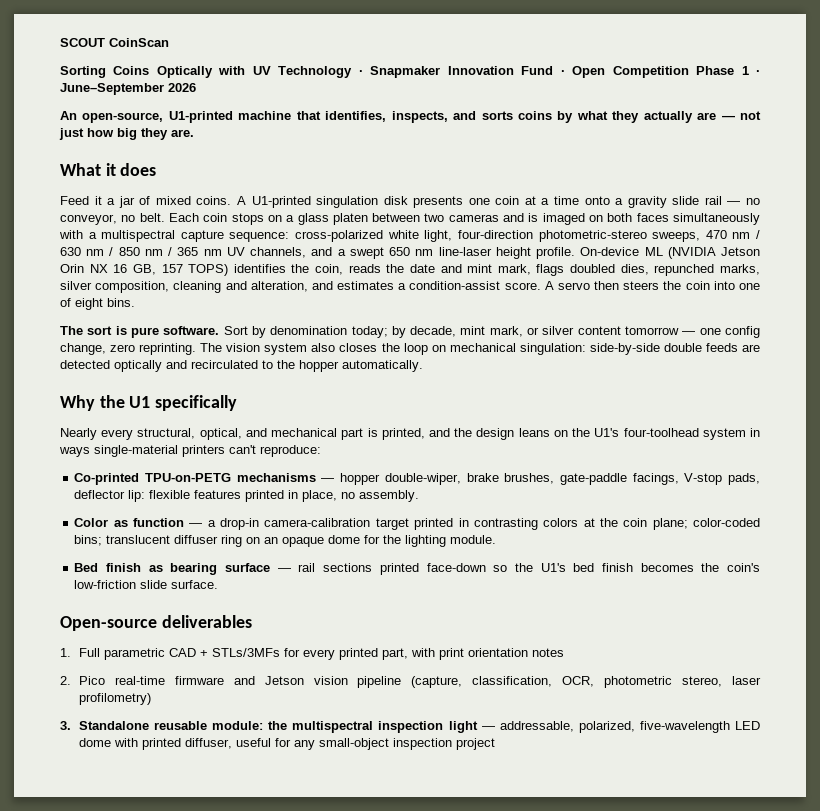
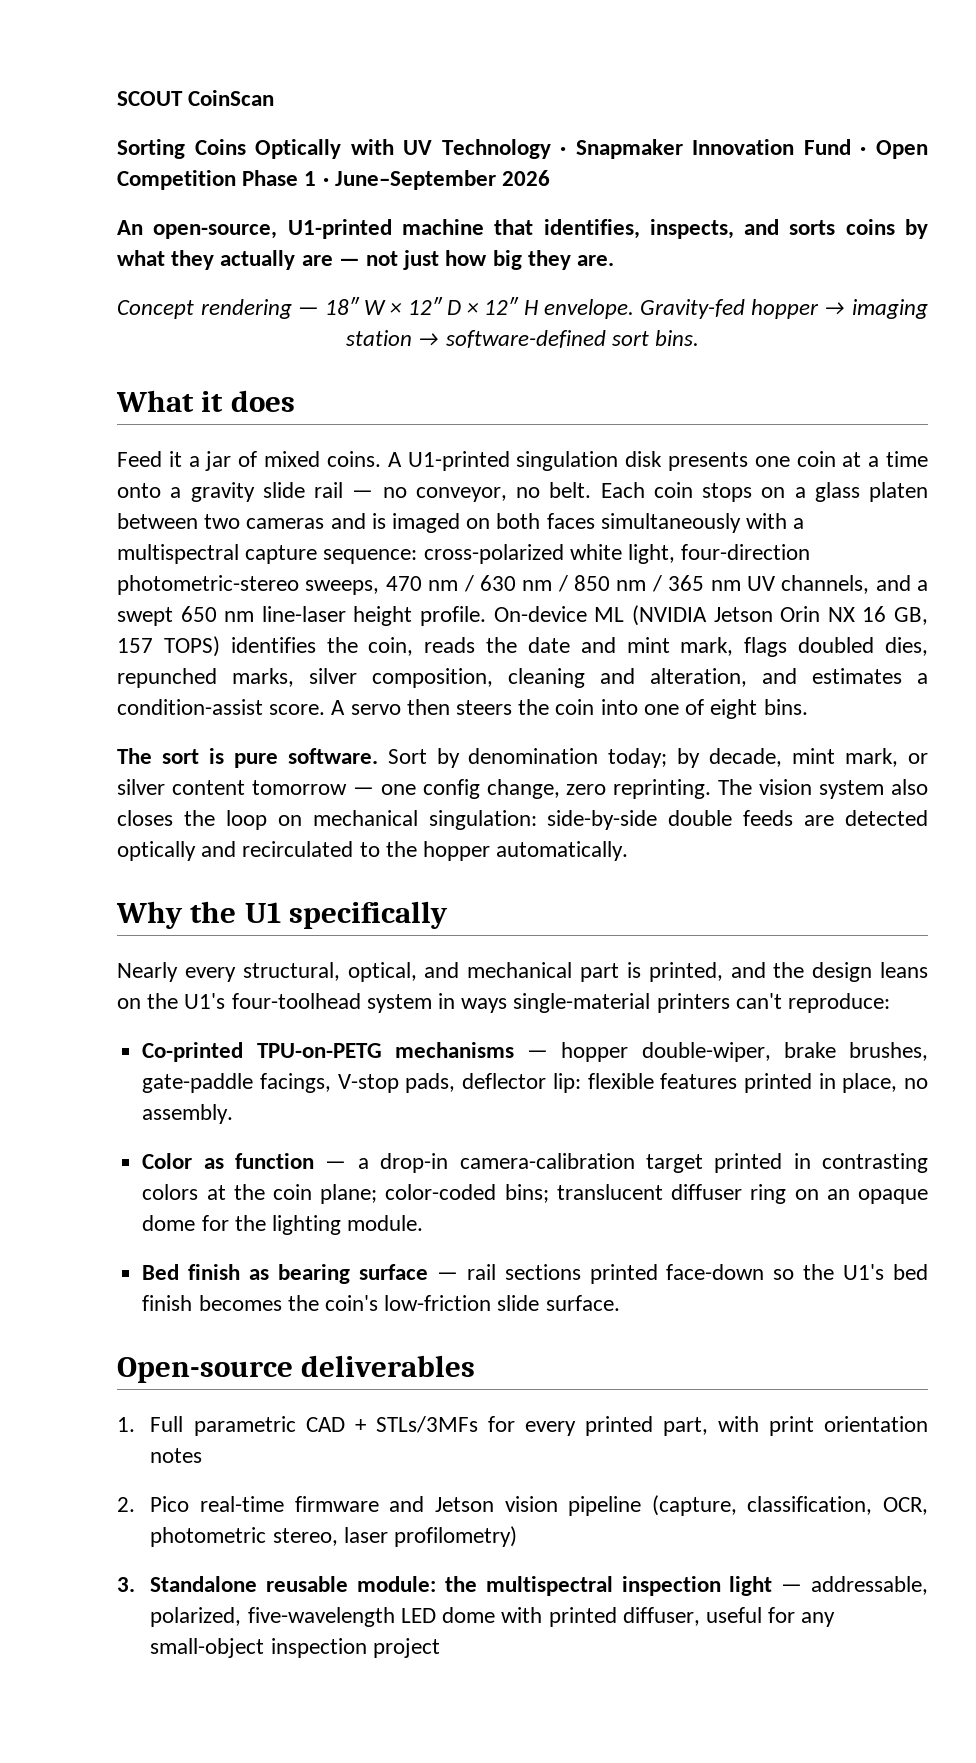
(194, 133) none -> [117,297,928,319] [346,330,699,348] // Concept rendering — 18″ W × 12″ D × 12″ H envelope. Gravity-fed hopper → imaging station → software-defined sort bins.

